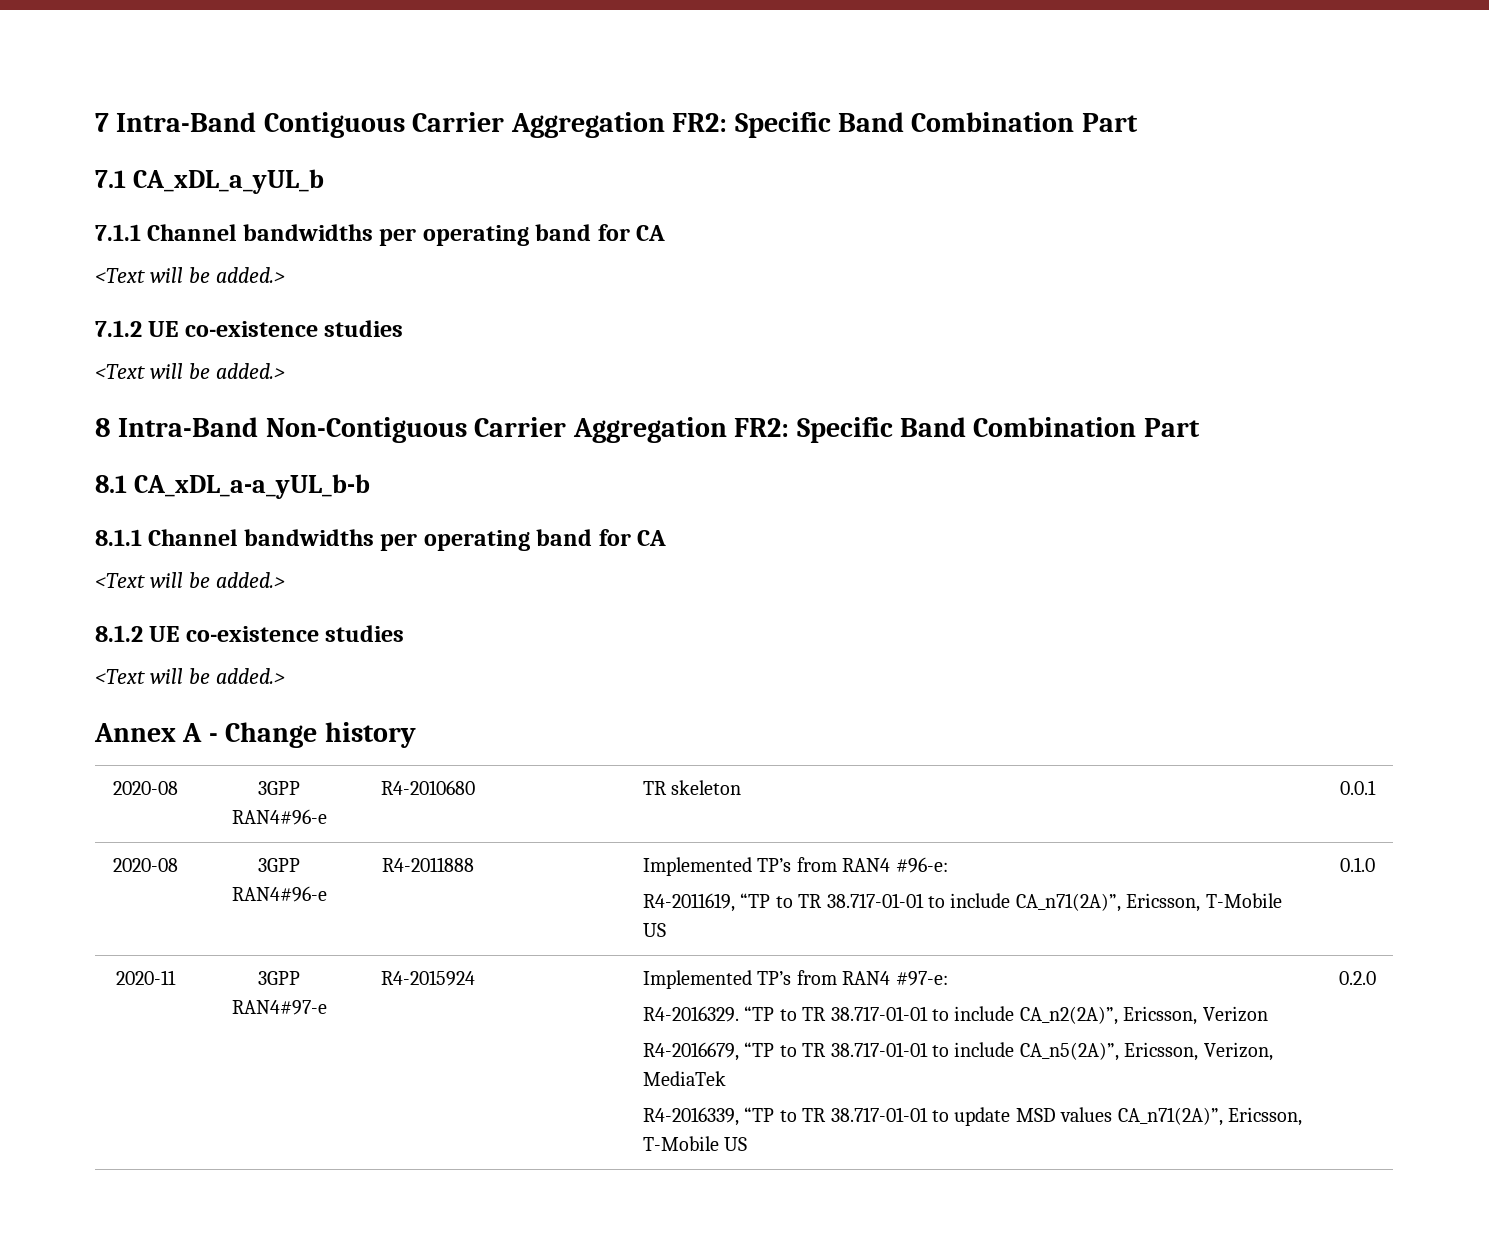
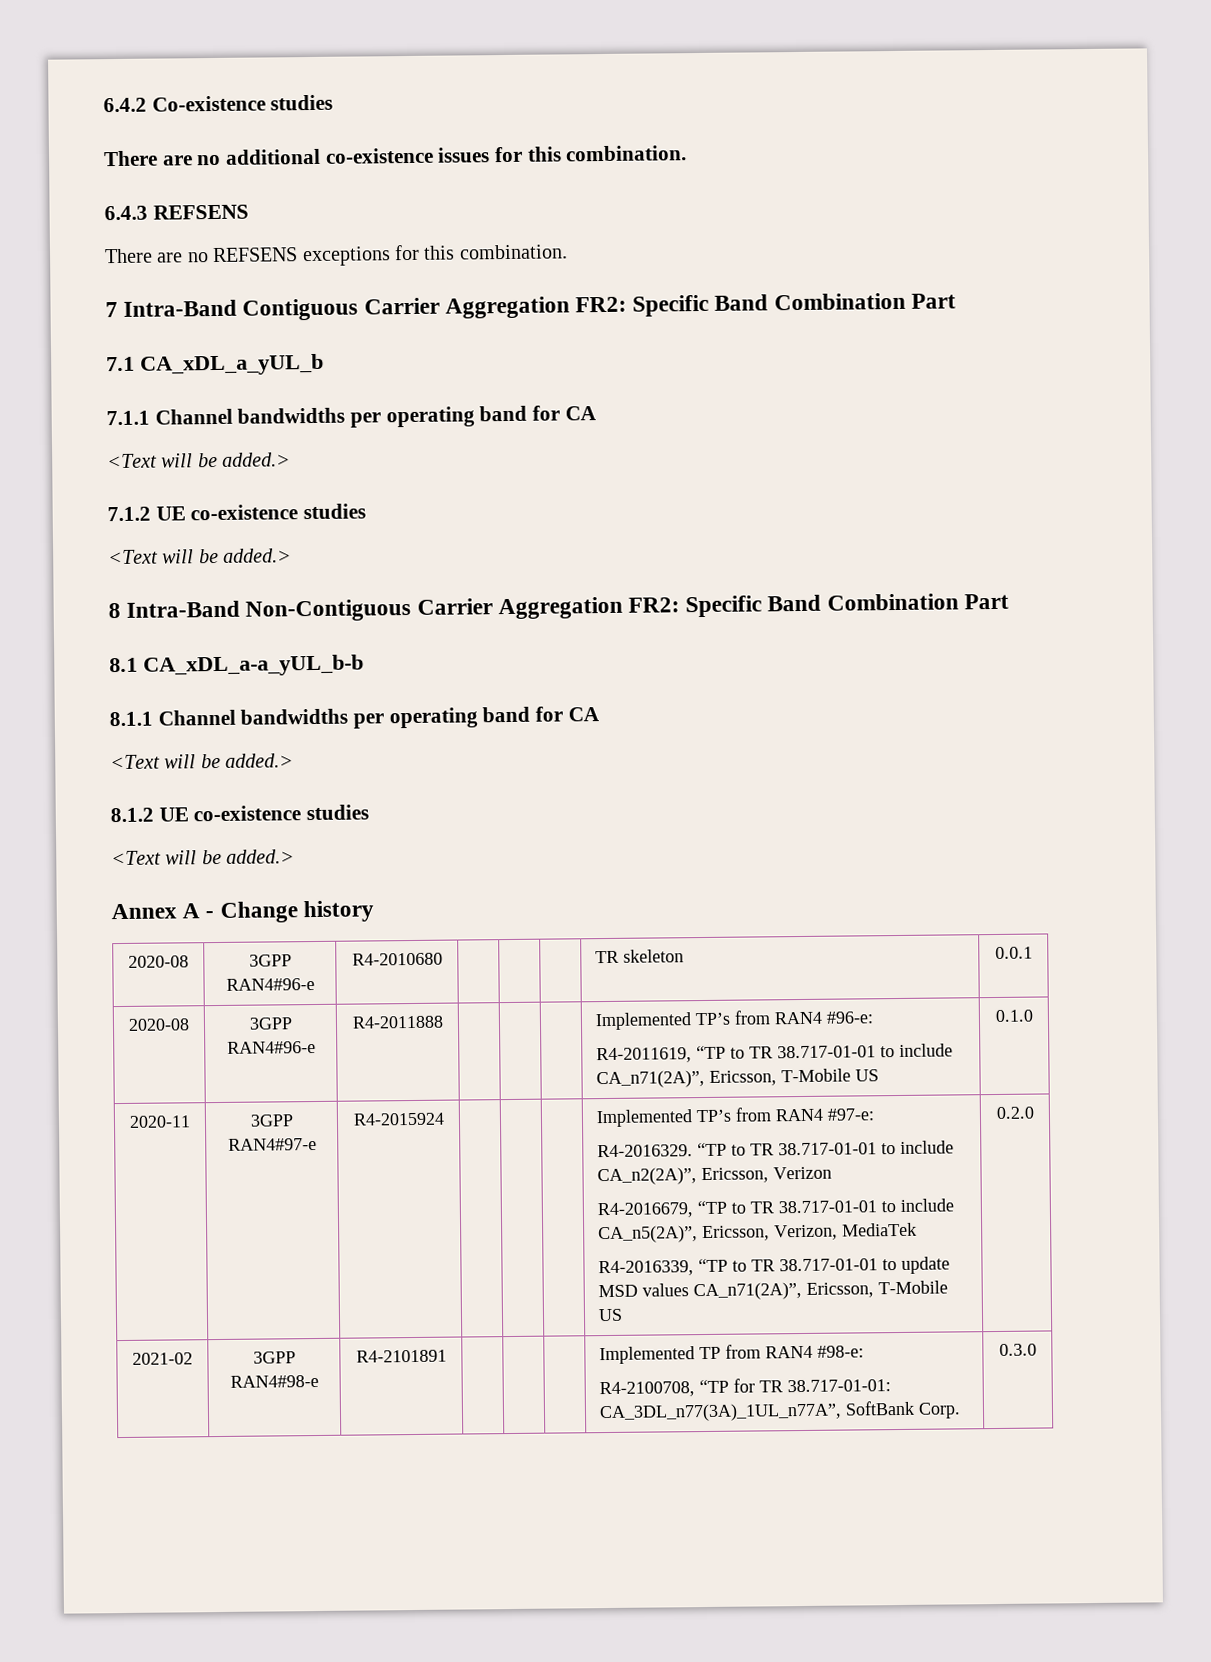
(95, 122) none -> [103,94,334,113] [103,145,688,167] [104,204,249,221] [104,244,568,267] 6.4.2 Co-existence studies // There are no additional co-existence issues for this combination. // 6.4.3 REFSENS // There are no REFSENS exceptions for this combination. //
(1376, 978) none -> [132,1352,193,1365] [252,1351,296,1364] [229,1374,319,1388] [355,1349,447,1363] [599,1344,865,1365] [599,1378,892,1398] [599,1400,962,1423] [998,1343,1037,1356] // 2021-02 | 3GPP RAN4#98-e | R4-2101891 | | | | Implemented TP from RAN4 #98-e: // R4-2100708, “TP for TR 38.717-01-01: CA_3DL_n77(3A)_1UL_n77A”, SoftBank Corp. | 0.3.0

